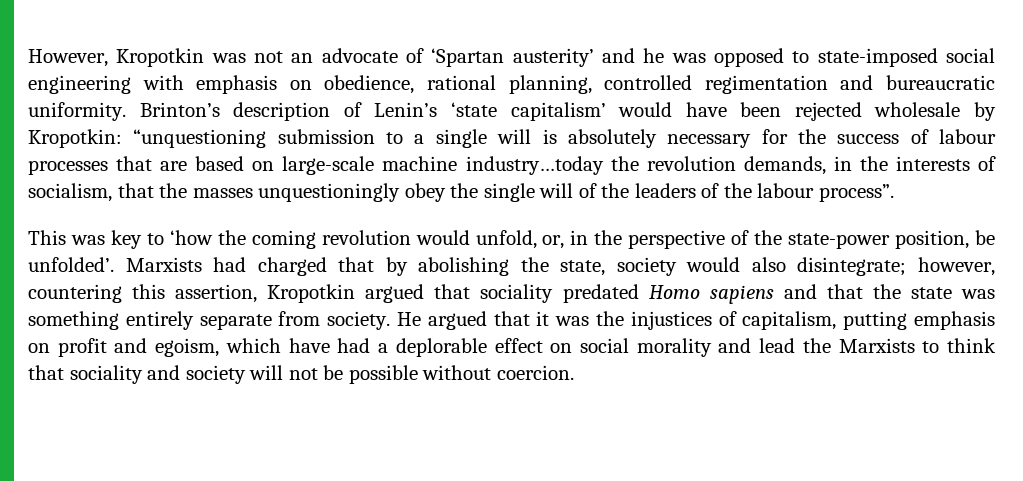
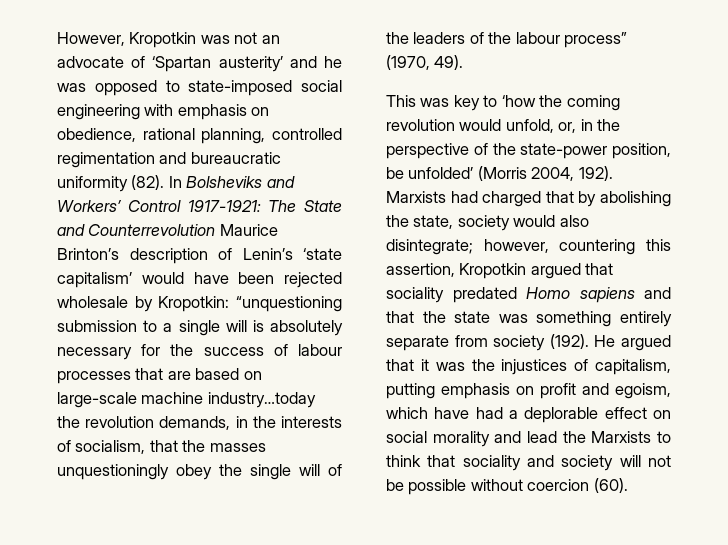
[28,102,126,121] uniformity. -> [57,175,295,192] [57,200,342,212] [57,224,278,236] uniformity (82). In Bolsheviks and Workers’ Control 1917-1921: The State and Counterrevolution Maurice
[819,184,895,202] process”. -> [564,32,628,48] [386,55,464,70] process” (1970, 49).
[28,257,114,272] unfolded’. -> [408,166,613,181] unfolded’ (Morris 2004, 192).
[327,311,391,330] society. -> [493,334,589,351] society (192).
[496,365,574,380] coercion. -> [527,478,628,493] coercion (60).

